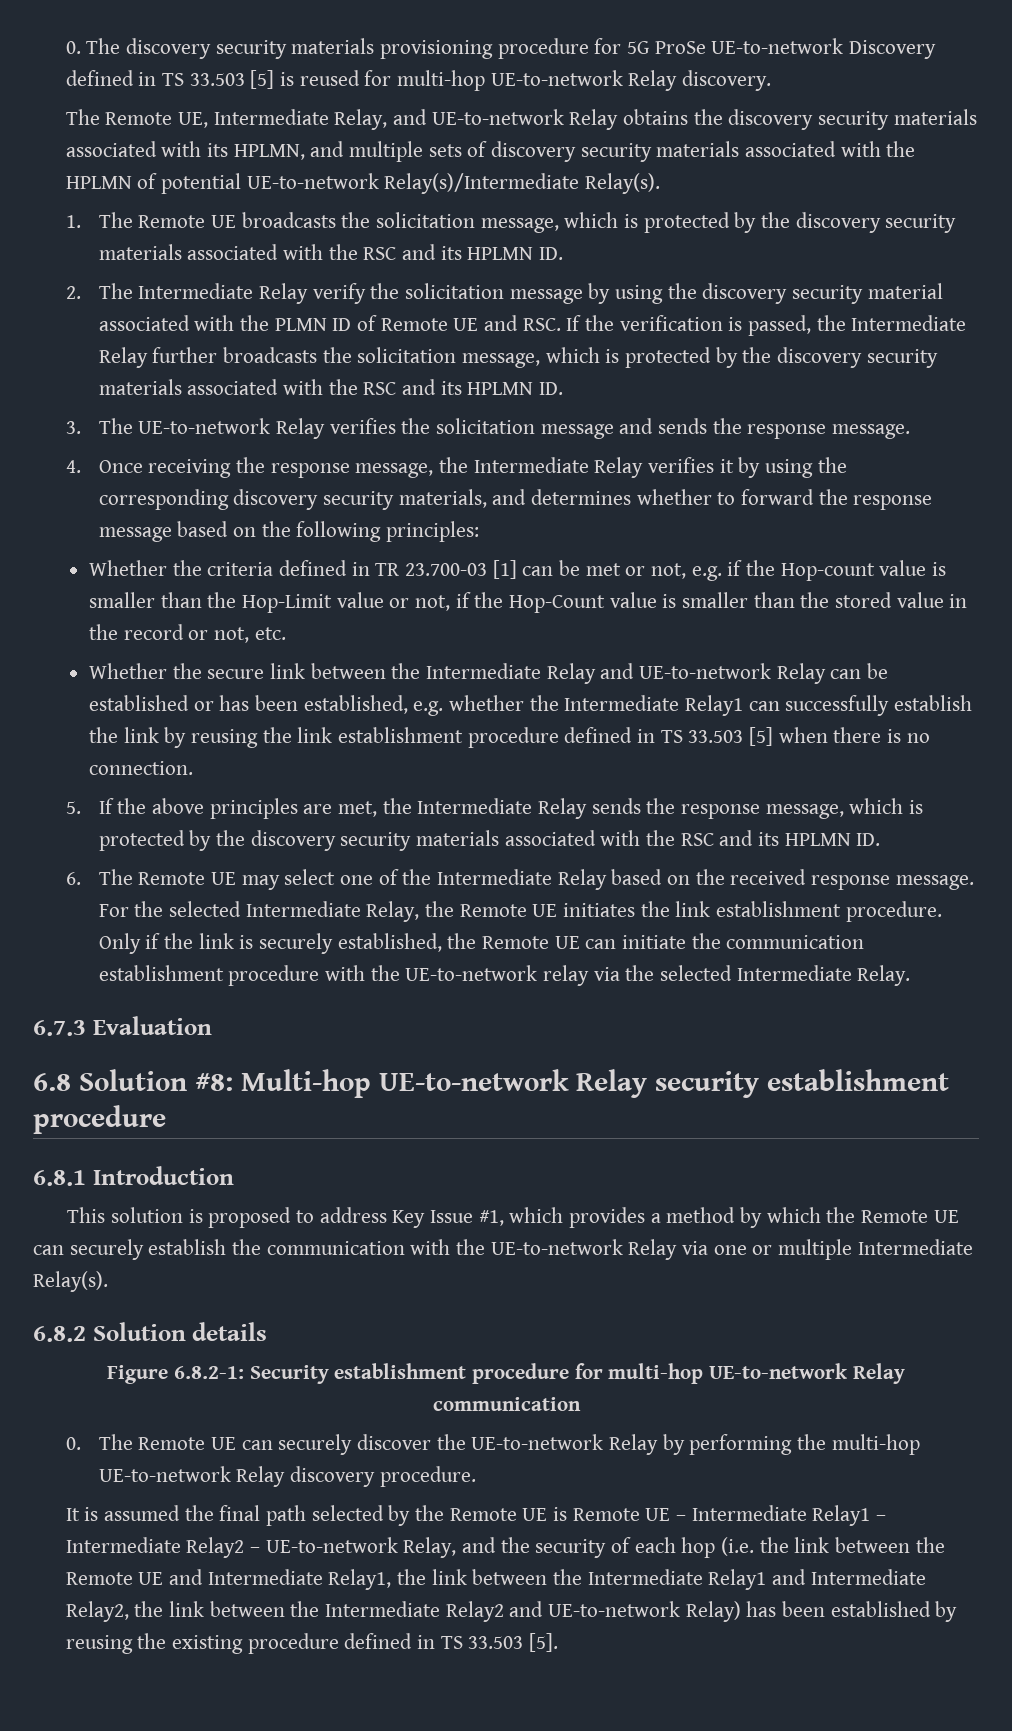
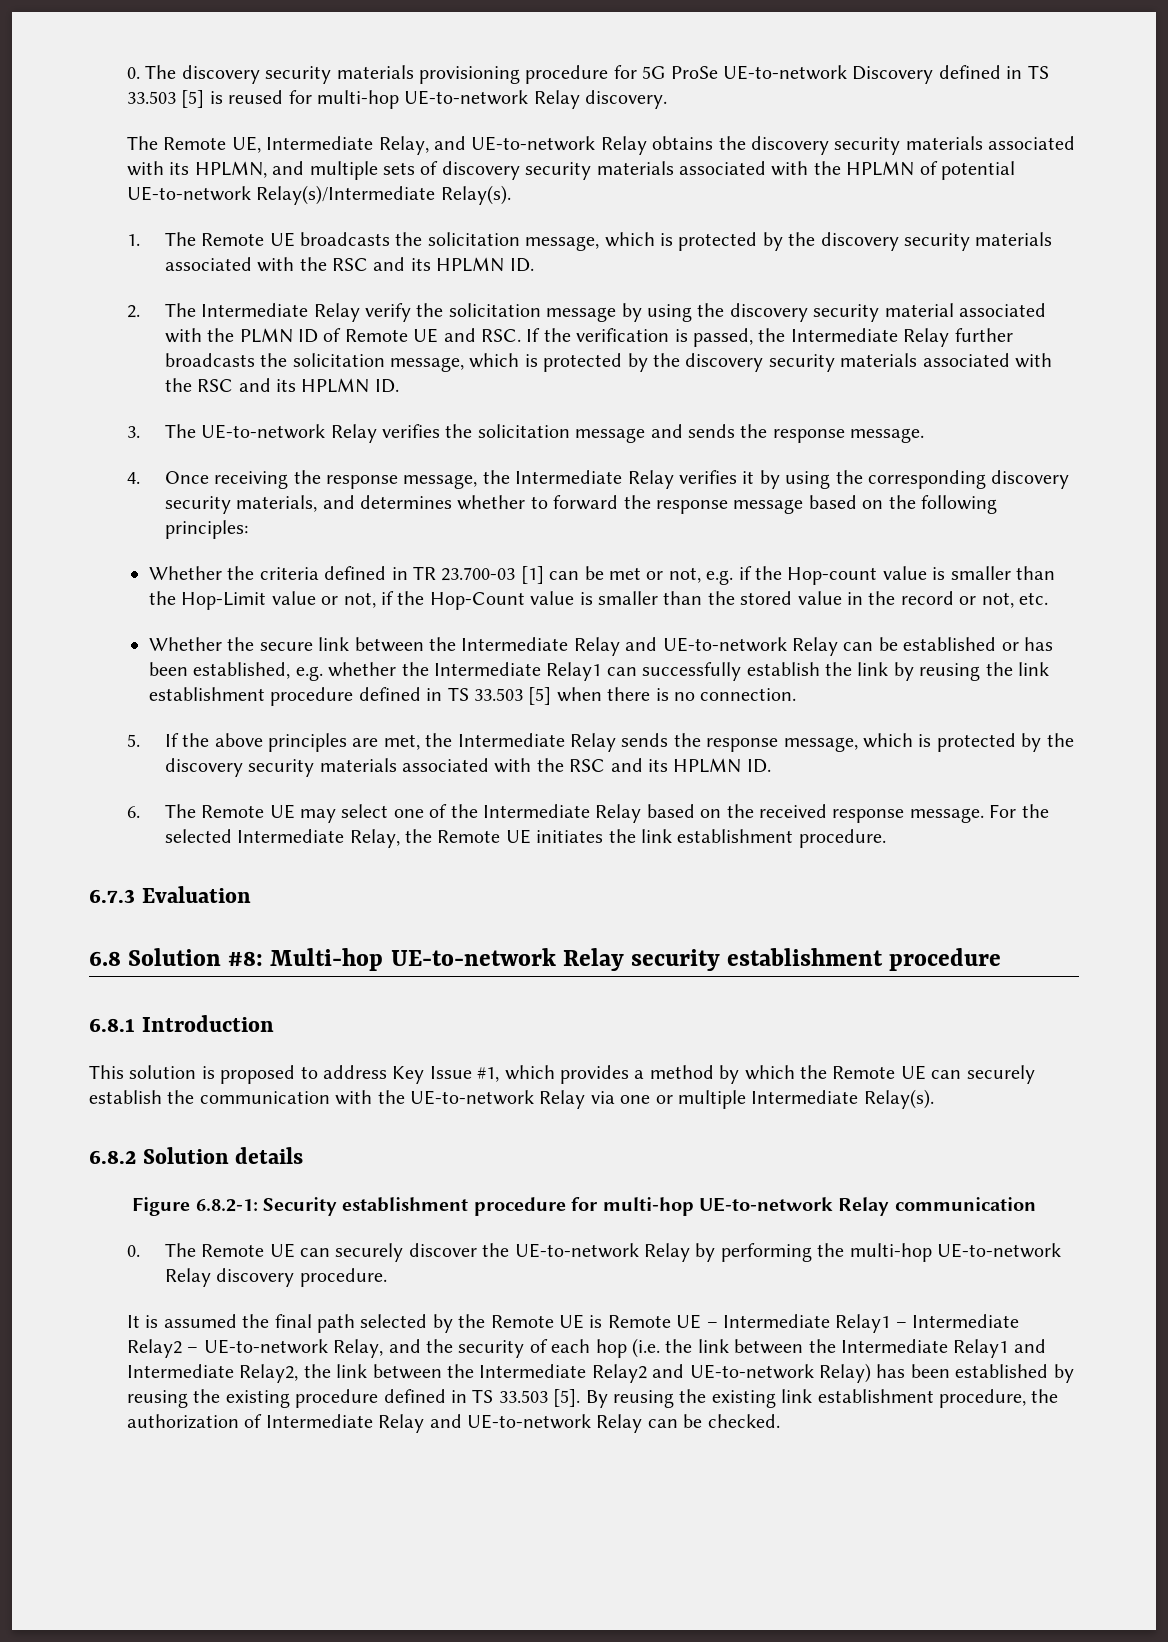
[98,933,865,954] [98,965,911,986] Only if the link is securely established, the Remote UE can initiate the communication establishment procedure with the UE-to-network relay via the selected Intermediate Relay. -> (886, 838) none
[65,1569,583,1590] Remote UE and Intermediate Relay1, the link between the -> (836, 1346) none
(559, 1642) none -> [585,1389,1059,1408] [126,1414,780,1433] By reusing the existing link establishment procedure, the authorization of Intermediate Relay and UE-to-network Relay can be checked.

